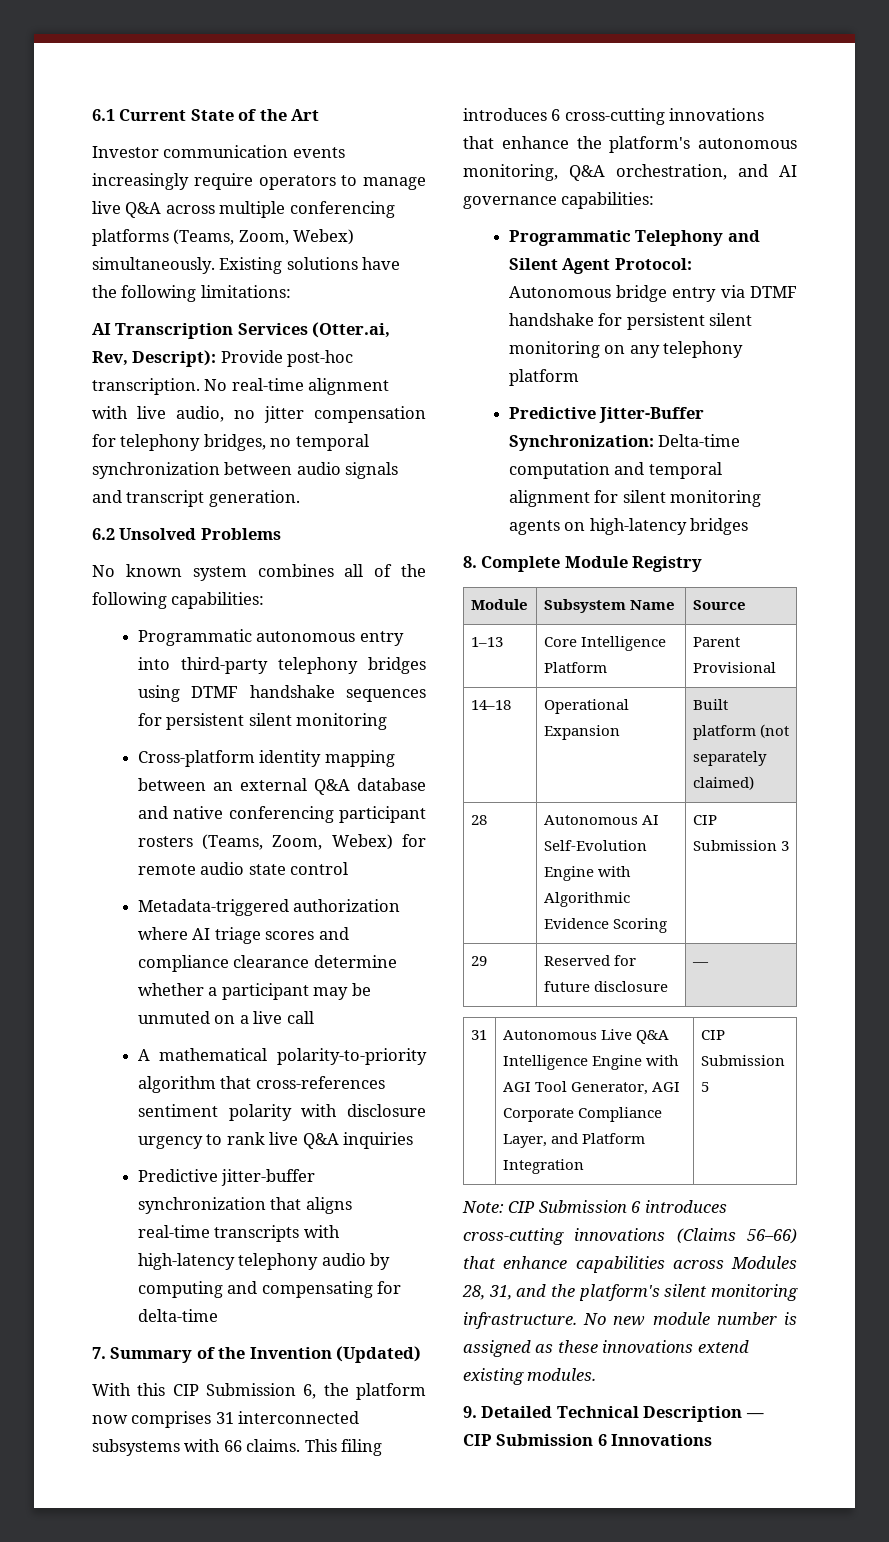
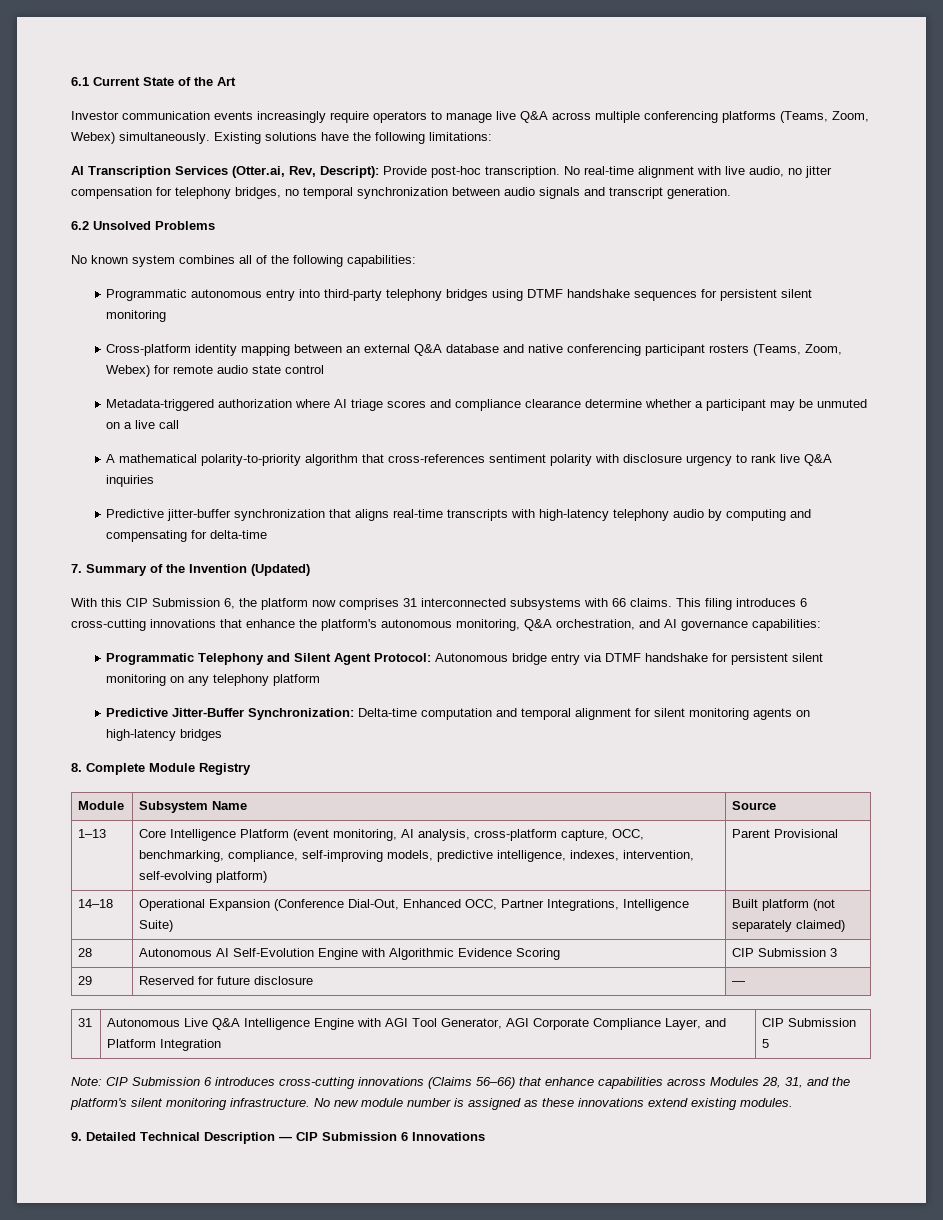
(607, 667) none -> [293,829,645,841] [139,850,695,862] [139,871,268,883] (event monitoring, AI analysis, cross-platform capture, OCC, benchmarking, compliance, self-improving models, predictive intelligence, indexes, intervention, self-evolving platform)
(620, 732) none -> [274,899,690,911] [139,920,174,932] (Conference Dial-Out, Enhanced OCC, Partner Integrations, Intelligence Suite)

